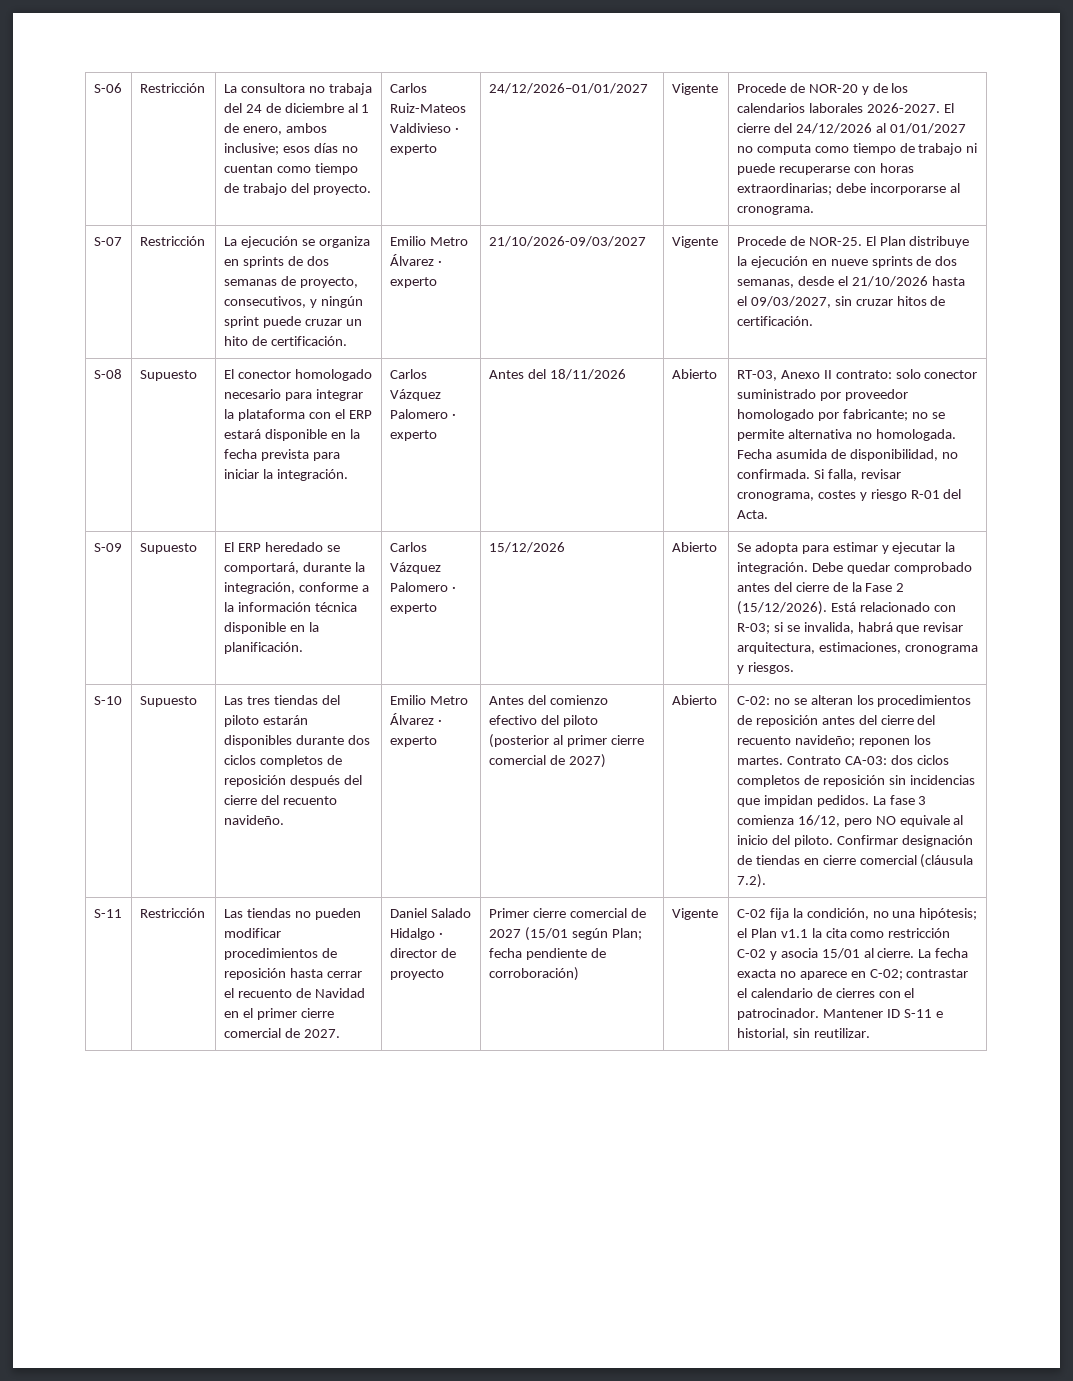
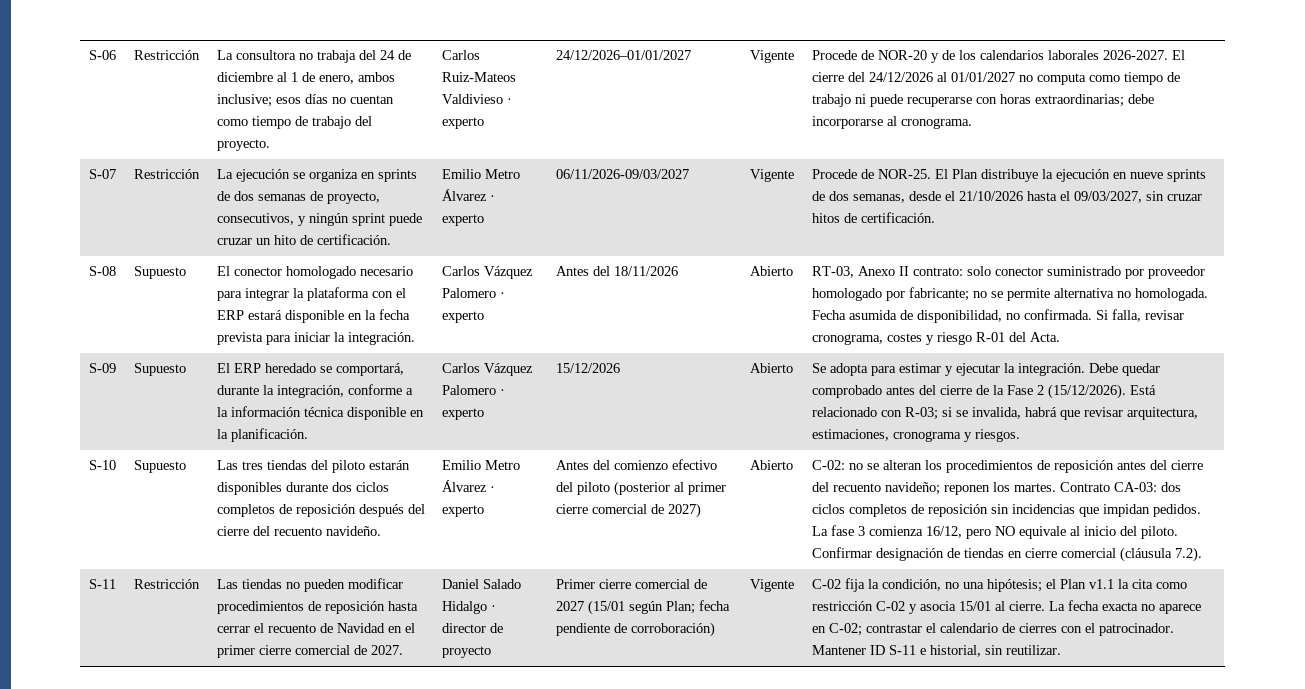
[488,236,646,247] 21/10/2026-09/03/2027 -> [555,169,689,179] 06/11/2026-09/03/2027

